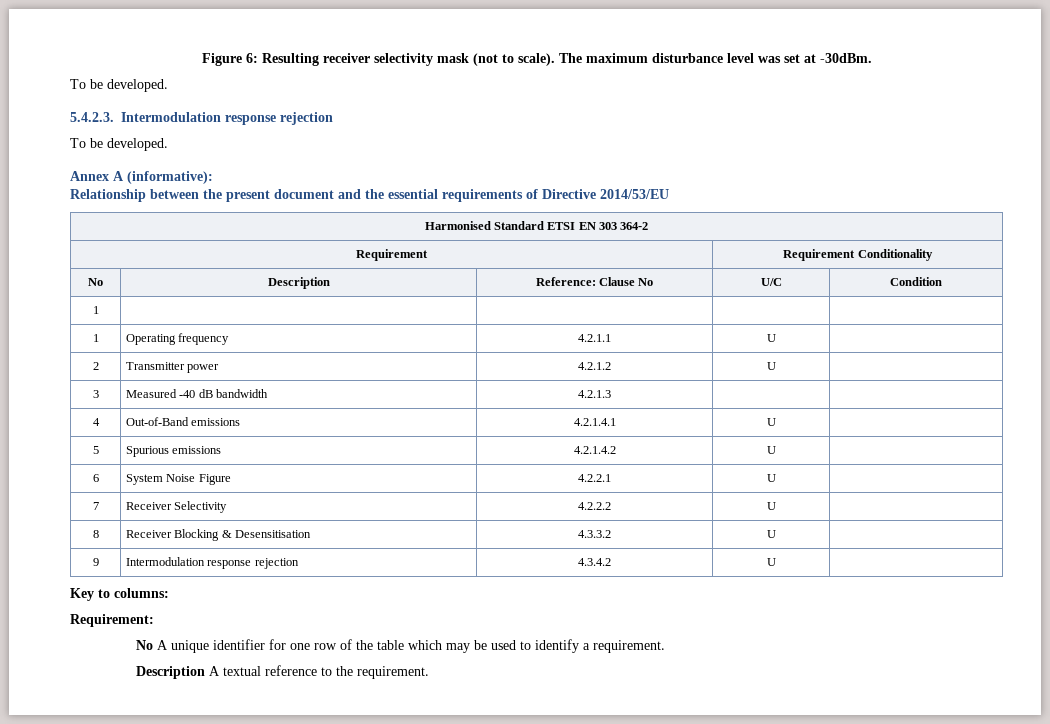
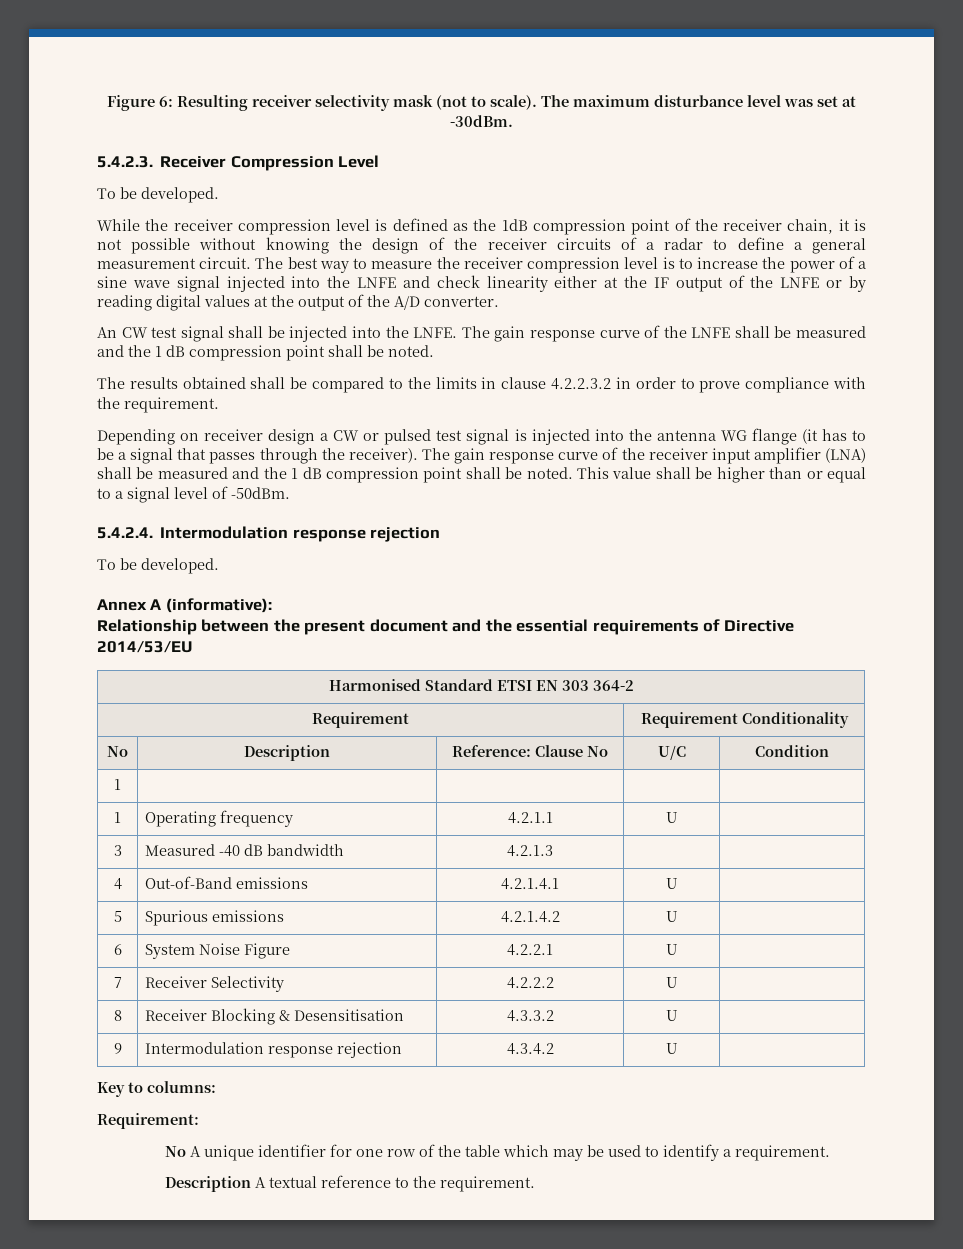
[70,79,168,92] [70,112,114,122] // To be developed. // 5.4.2.3. -> [97,155,380,171] [97,187,219,203] [97,218,866,235] [97,237,866,254] [97,256,867,273] [97,275,867,292] [97,294,499,311] [97,325,866,342] [97,345,434,361] [97,377,867,393] [97,397,219,413] [97,428,867,445] [97,447,867,464] [97,467,867,483] [97,486,290,503] [97,527,153,539] // 5.4.2.3. Receiver Compression Level // To be developed. // While the receiver compression level is defined as the 1dB compression point of the receiver chain, it is not possible without knowing the design of the receiver circuits of a radar to define a general measurement circuit. The best way to measure the receiver compression level is to increase the power of a sine wave signal injected into the LNFE and check linearity either at the IF output of the LNFE or by reading digital values at the output of the A/D converter. // An CW test signal shall be injected into the LNFE. The gain response curve of the LNFE shall be measured and the 1 dB compression point shall be noted. // The results obtained shall be compared to the limits in clause 4.2.2.3.2 in order to prove compliance with the requirement. // Depending on receiver design a CW or pulsed test signal is injected into the antenna WG flange (it has to be a signal that passes through the receiver). The gain response curve of the receiver input amplifier (LNA) shall be measured and the 1 dB compression point shall be noted. This value shall be higher than or equal to a signal level of -50dBm. // 5.4.2.4.
[92,362,99,370] [126,362,220,373] [578,362,611,370] [766,362,776,370] // 2 | Transmitter power | 4.2.1.2 | U | -> (678, 817) none

